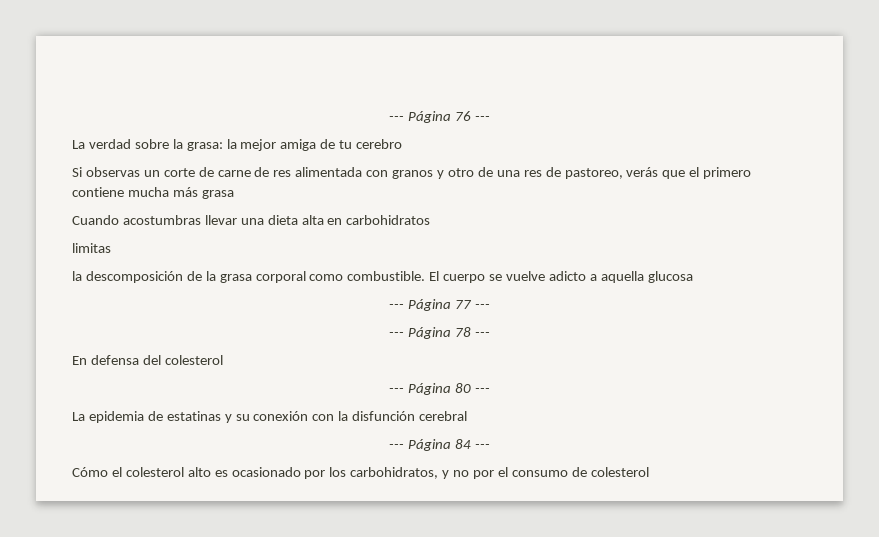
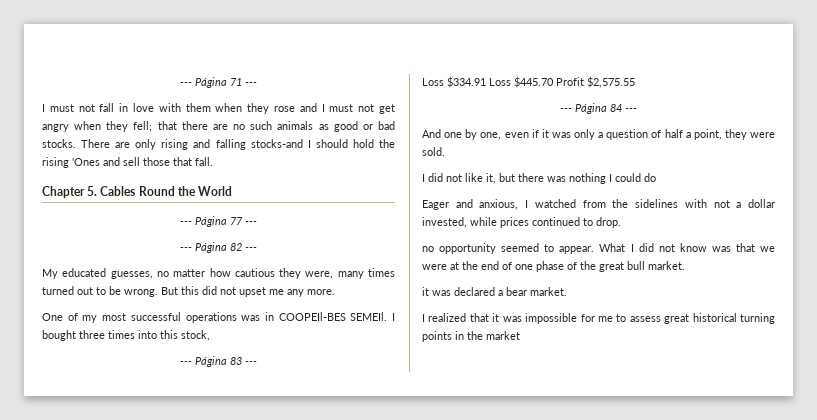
[389,111,490,123] [72,139,403,151] [72,167,752,179] [72,187,234,199] [72,215,431,225] [72,243,111,253] [72,271,693,283] --- Página 76 --- // La verdad sobre la grasa: la mejor amiga de tu cerebro // Si observas un corte de carne de res alimentada con granos y otro de una res de pastoreo, verás que el primero contiene mucha más grasa // Cuando acostumbras llevar una dieta alta en carbohidratos // limitas // la descomposición de la grasa corporal como combustible. El cuerpo se vuelve adicto a aquella glucosa -> [180,77,257,88] [42,103,396,114] [42,121,395,132] [42,139,395,150] [42,157,213,168] [42,186,233,198] --- Página 71 --- // I must not fall in love with them when they rose and I must not get angry when they fell; that there are no such animals as good or bad stocks. There are only rising and falling stocks-and I should hold the rising 'Ones and sell those that fall. // Chapter 5. Cables Round the World
[454,327,490,337] [72,355,223,365] [389,383,490,395] [72,411,468,423] [389,439,490,451] [72,467,649,479] 78 --- // En defensa del colesterol // --- Página 80 --- // La epidemia de estatinas y su conexión con la disfunción cerebral // --- Página 84 --- // Cómo el colesterol alto es ocasionado por los carbohidratos, y no por el consumo de colesterol -> [230,243,257,251] [42,268,396,279] [42,286,335,297] [42,312,395,323] [42,330,210,341] [180,356,257,367] [422,76,635,88] [560,103,637,114] [422,129,775,140] [422,147,445,156] [422,173,656,184] [422,199,775,210] [422,217,621,228] [422,243,775,254] [422,261,685,272] [422,287,567,296] [422,313,775,324] [422,331,520,342] 82 --- // My educated guesses, no matter how cautious they were, many times turned out to be wrong. But this did not upset me any more. // One of my most successful operations was in COOPEIl-BES SEMEIl. I bought three times into this stock, // --- Página 83 --- // Loss $334.91 Loss $445.70 Profit $2,575.55 // --- Página 84 --- // And one by one, even if it was only a question of half a point, they were sold. // I did not like it, but there was nothing I could do // Eager and anxious, I watched from the sidelines with not a dollar invested, while prices continued to drop. // no opportunity seemed to appear. What I did not know was that we were at the end of one phase of the great bull market. // it was declared a bear market. // I realized that it was impossible for me to assess great historical turning points in the market

